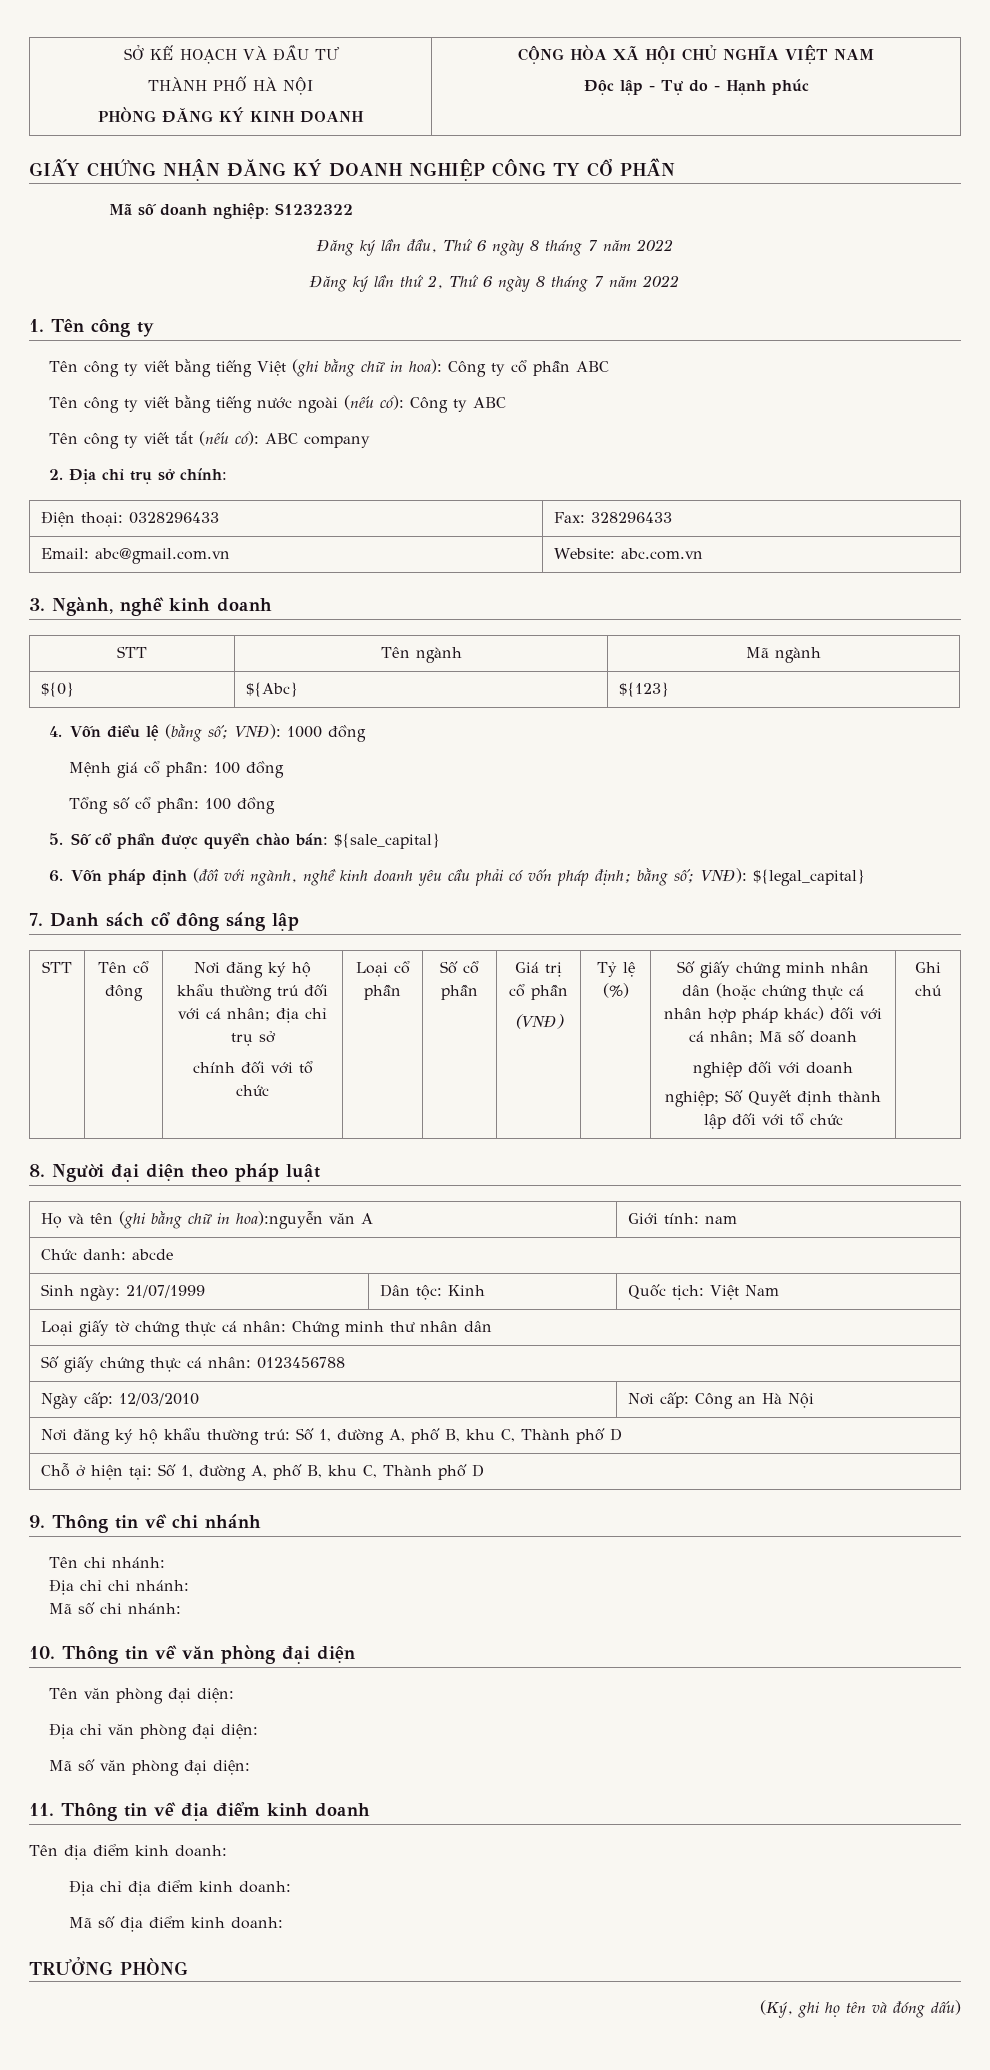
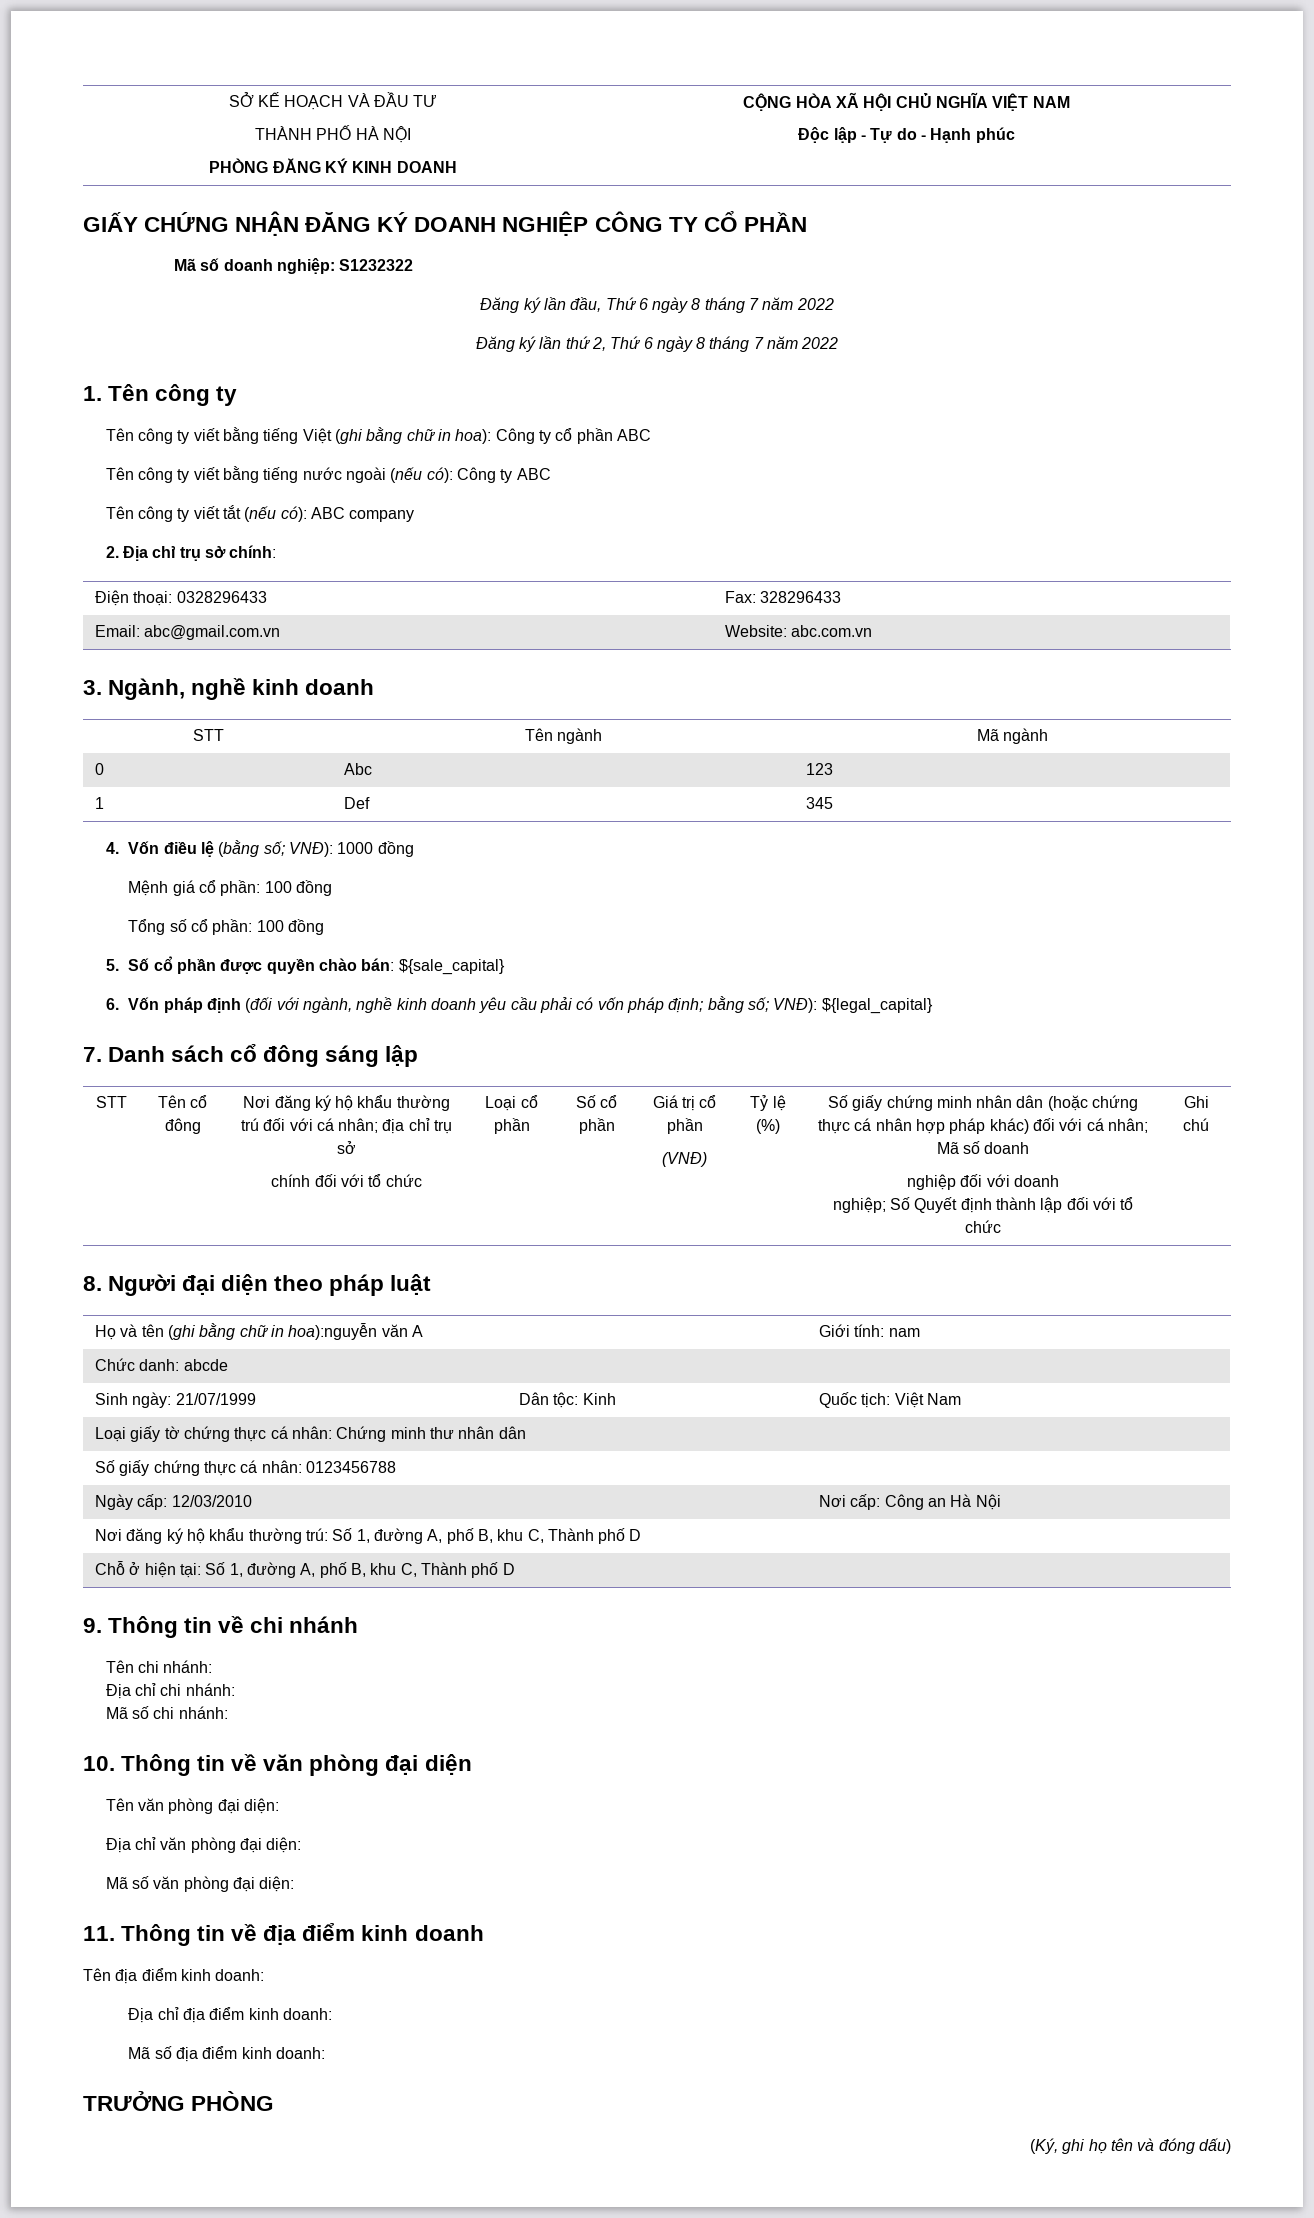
[41,682,75,697] [246,682,299,697] [619,682,670,697] ${0} | ${Abc} | ${123} -> [95,763,105,775] [344,763,373,775] [806,763,834,775] [95,797,105,809] [344,797,371,809] [806,797,834,809] 0 | Abc | 123 // 1 | Def | 345

